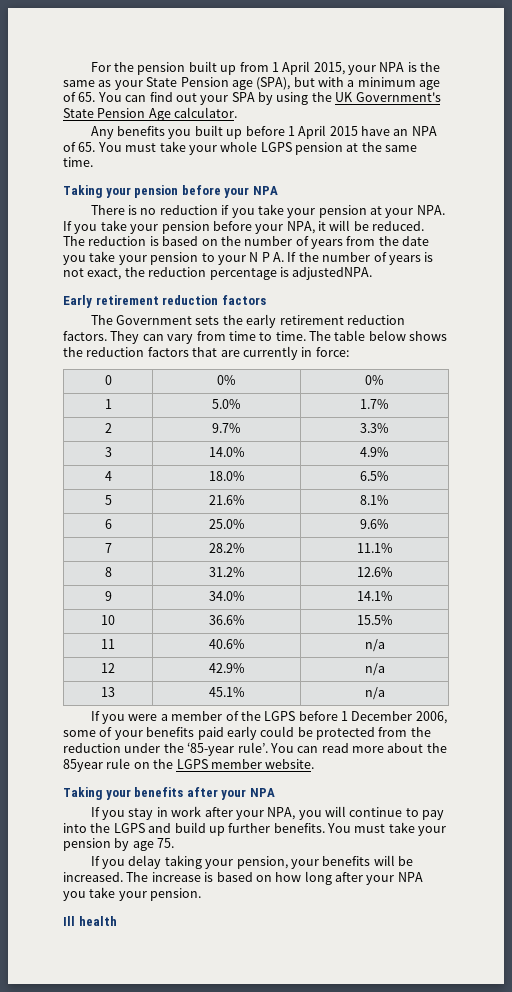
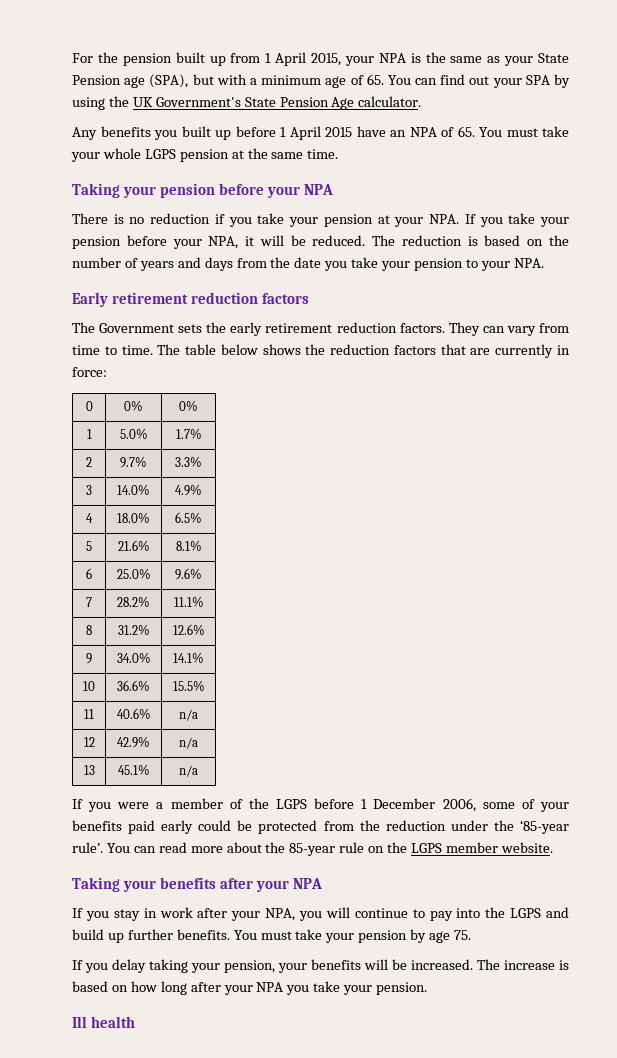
(343, 244) none -> [177,257,233,271] and days
[249,252,434,265] [63,267,373,280] N P A. If the number of years is not exact, the reduction percentage is adjustedNPA. -> [513,258,544,268] NPA.
[63,759,103,772] 85year -> [289,843,336,856] 85-year

